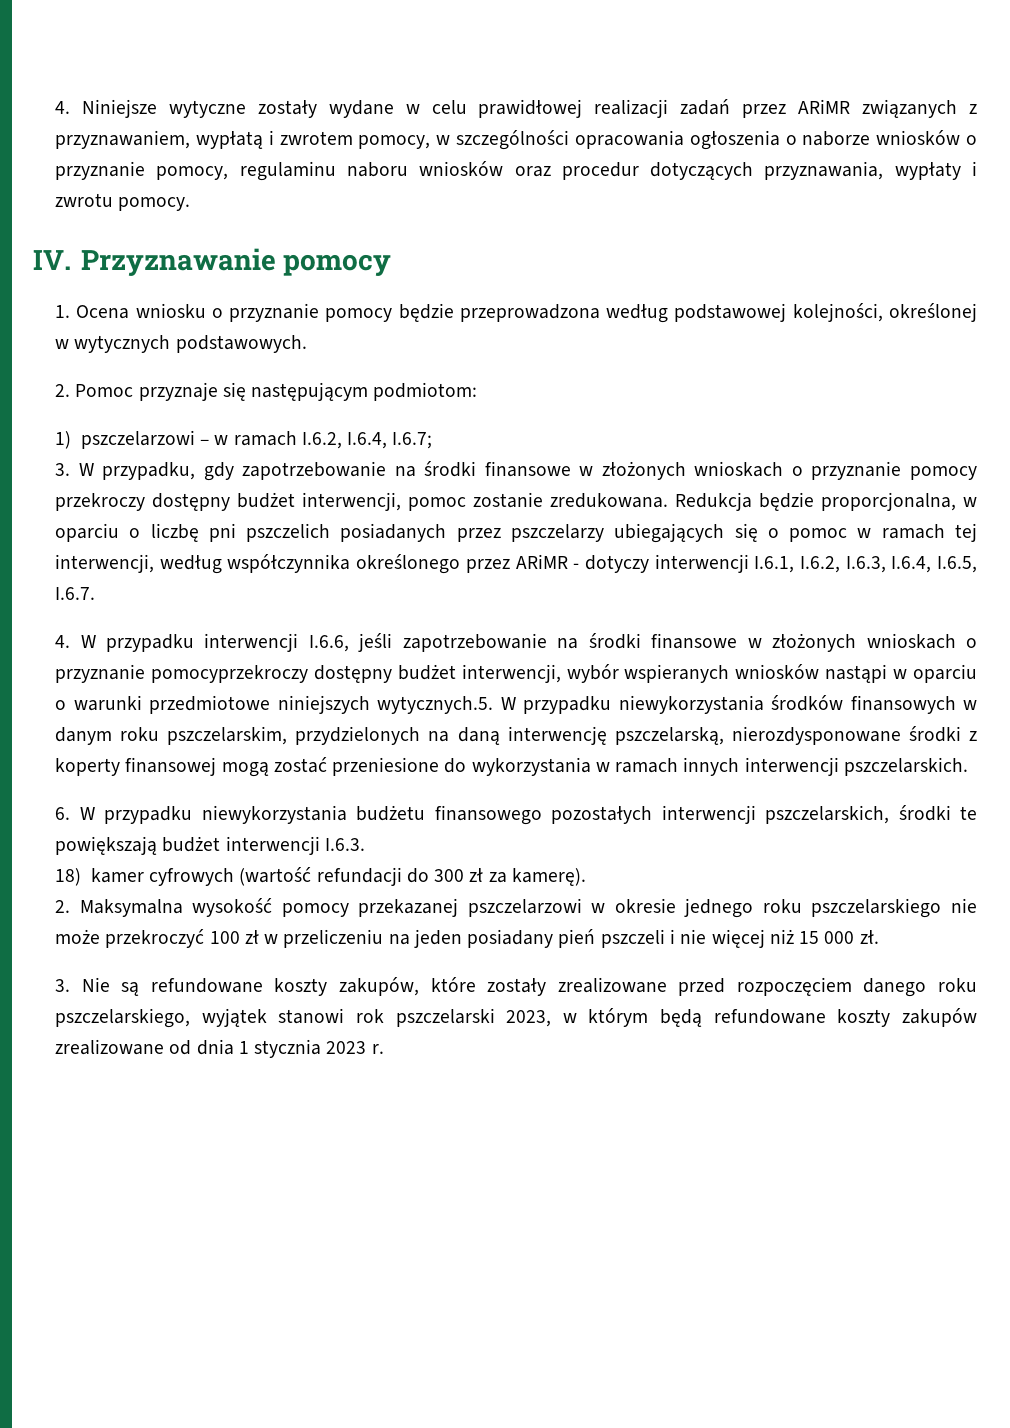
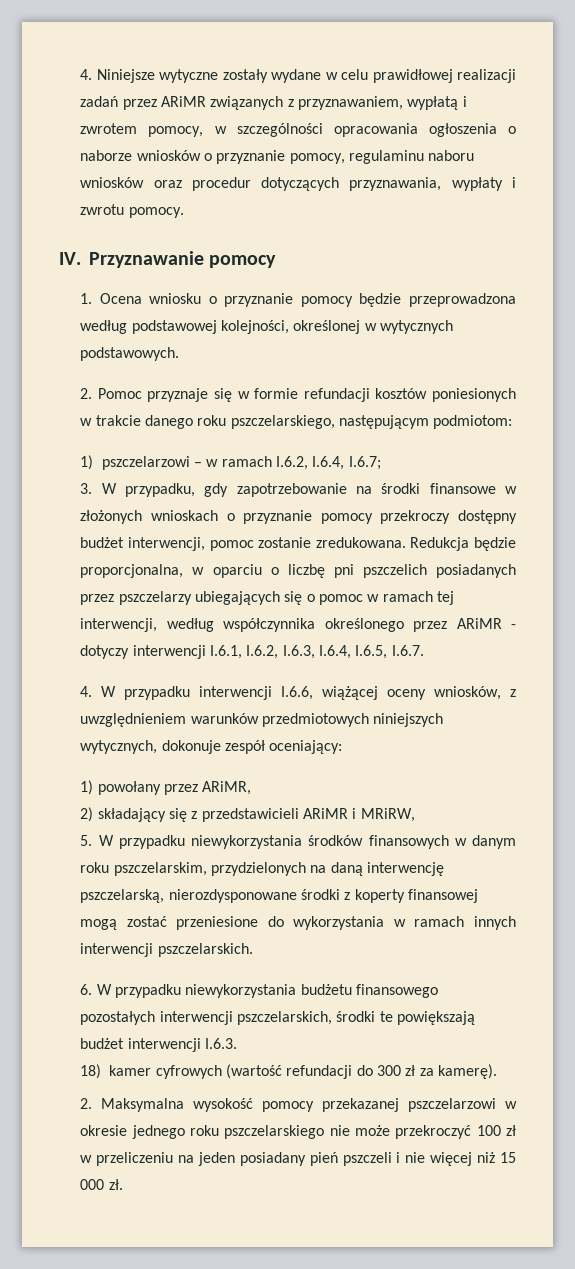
(246, 391) none -> [237,388,516,402] [80,415,335,429] w formie refundacji kosztów poniesionych w trakcie danego roku pszczelarskiego,
[358,633,977,652] [55,664,978,683] [55,695,494,714] jeśli zapotrzebowanie na środki finansowe w złożonych wnioskach o przyznanie pomocyprzekroczy dostępny budżet interwencji, wybór wspieranych wniosków nastąpi w oparciu o warunki przedmiotowe niniejszych wytycznych.5. -> [322,686,516,700] [80,713,444,727] [80,740,343,754] [80,780,252,795] [80,807,415,822] [80,835,93,846] wiążącej oceny wniosków, z uwzględnieniem warunków przedmiotowych niniejszych wytycznych, dokonuje zespół oceniający: // 1) powołany przez ARiMR, // 2) składający się z przedstawicieli ARiMR i MRiRW, // 5.
[55,977,977,997] [55,1008,978,1028] [55,1039,384,1058] // 3. Nie są refundowane koszty zakupów, które zostały zrealizowane przed rozpoczęciem danego roku pszczelarskiego, wyjątek stanowi rok pszczelarski 2023, w którym będą refundowane koszty zakupów zrealizowane od dnia 1 stycznia 2023 r. -> (123, 1184) none

